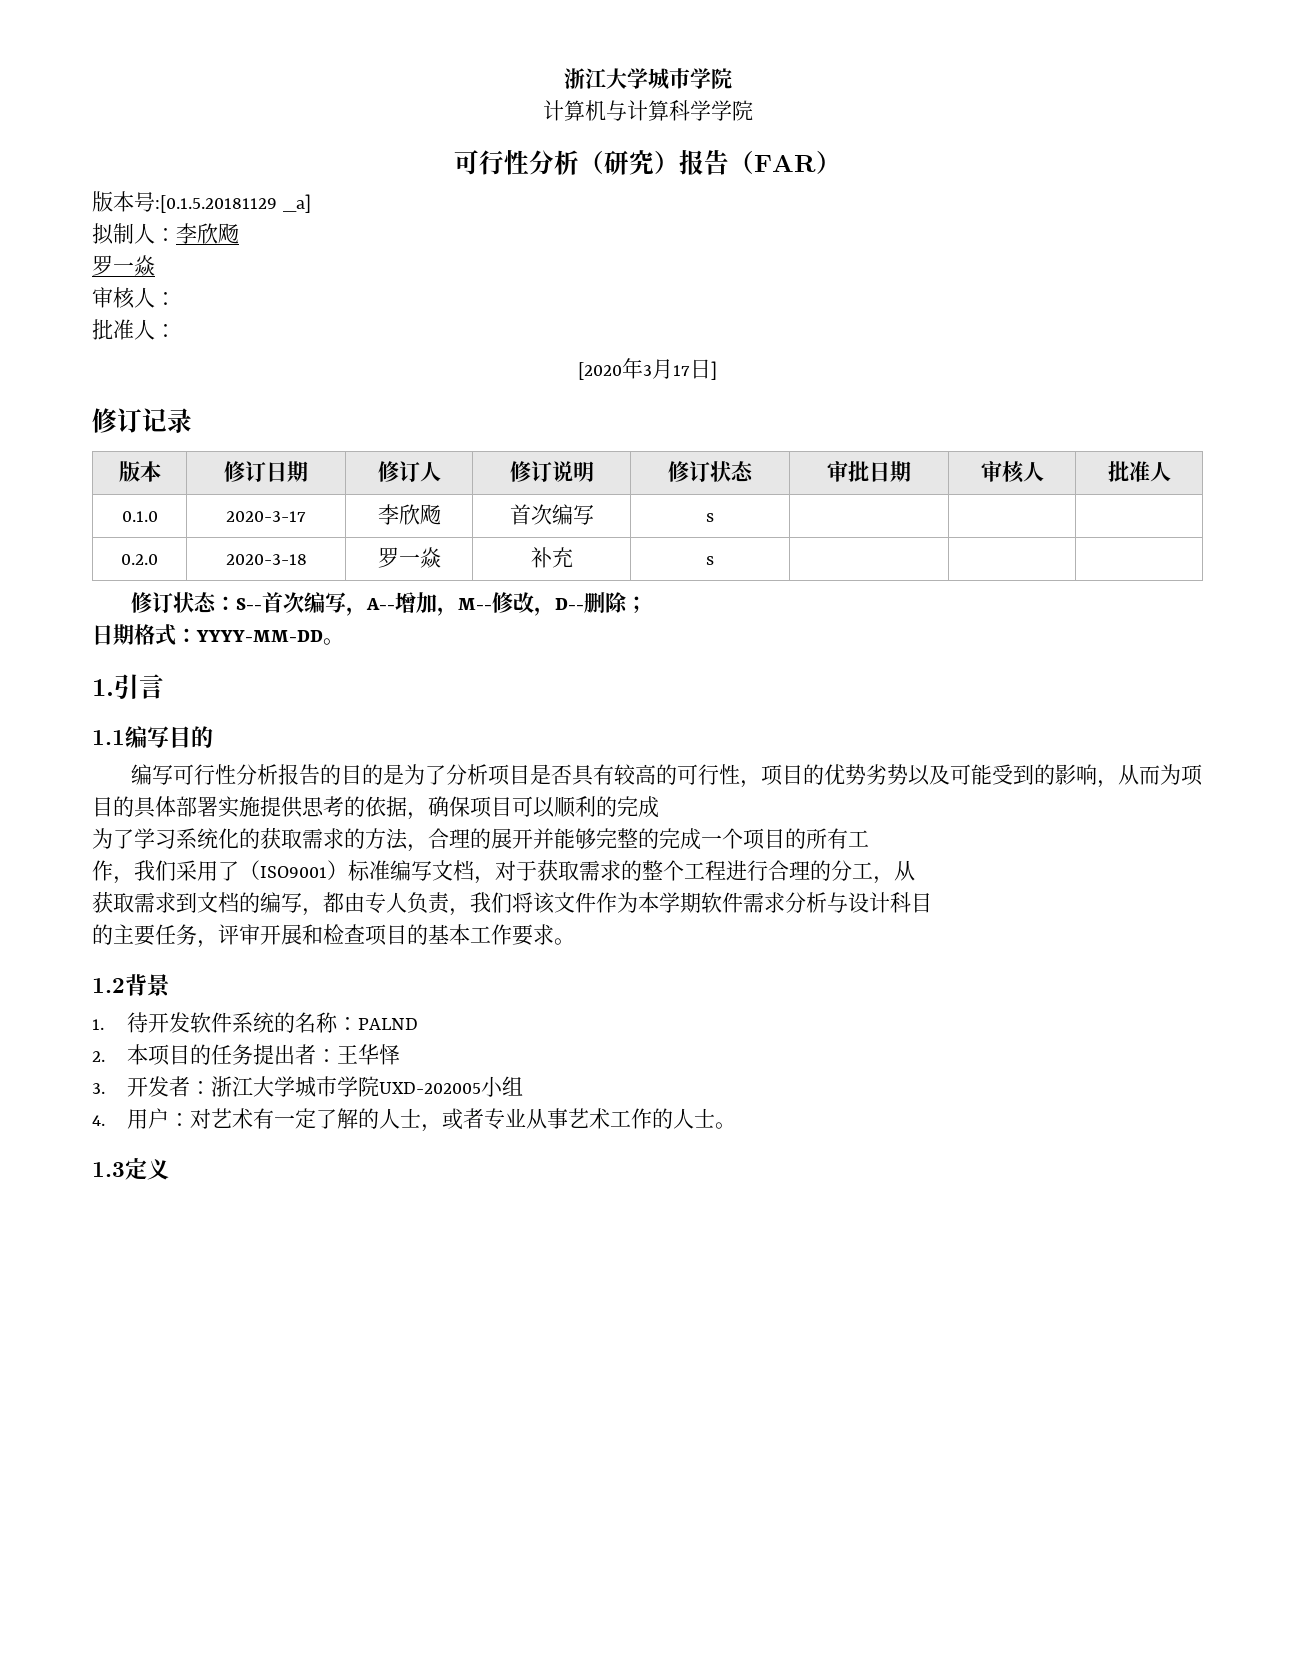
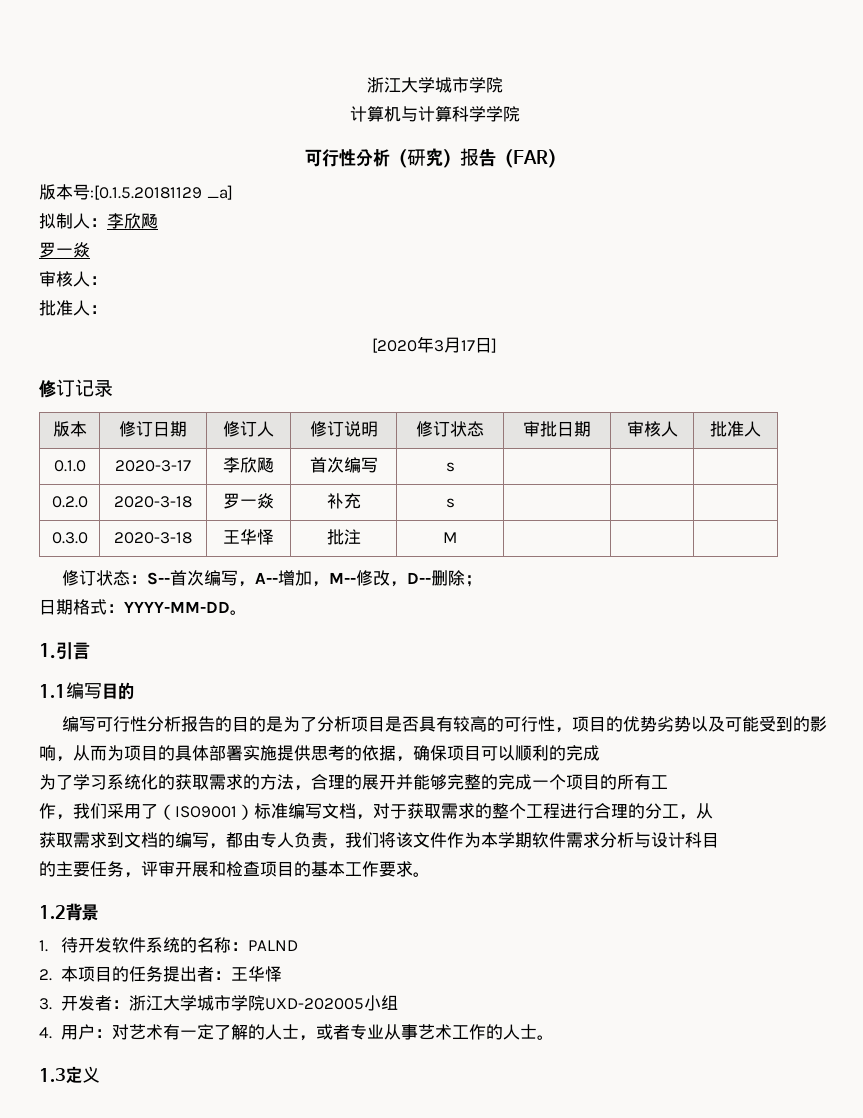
(714, 560) none -> [51,532,88,544] [114,532,192,544] [223,529,274,545] [326,529,361,545] [443,532,457,543] // 0.3.0 | 2020-3-18 | 王华怿 | 批注 | M | | |

